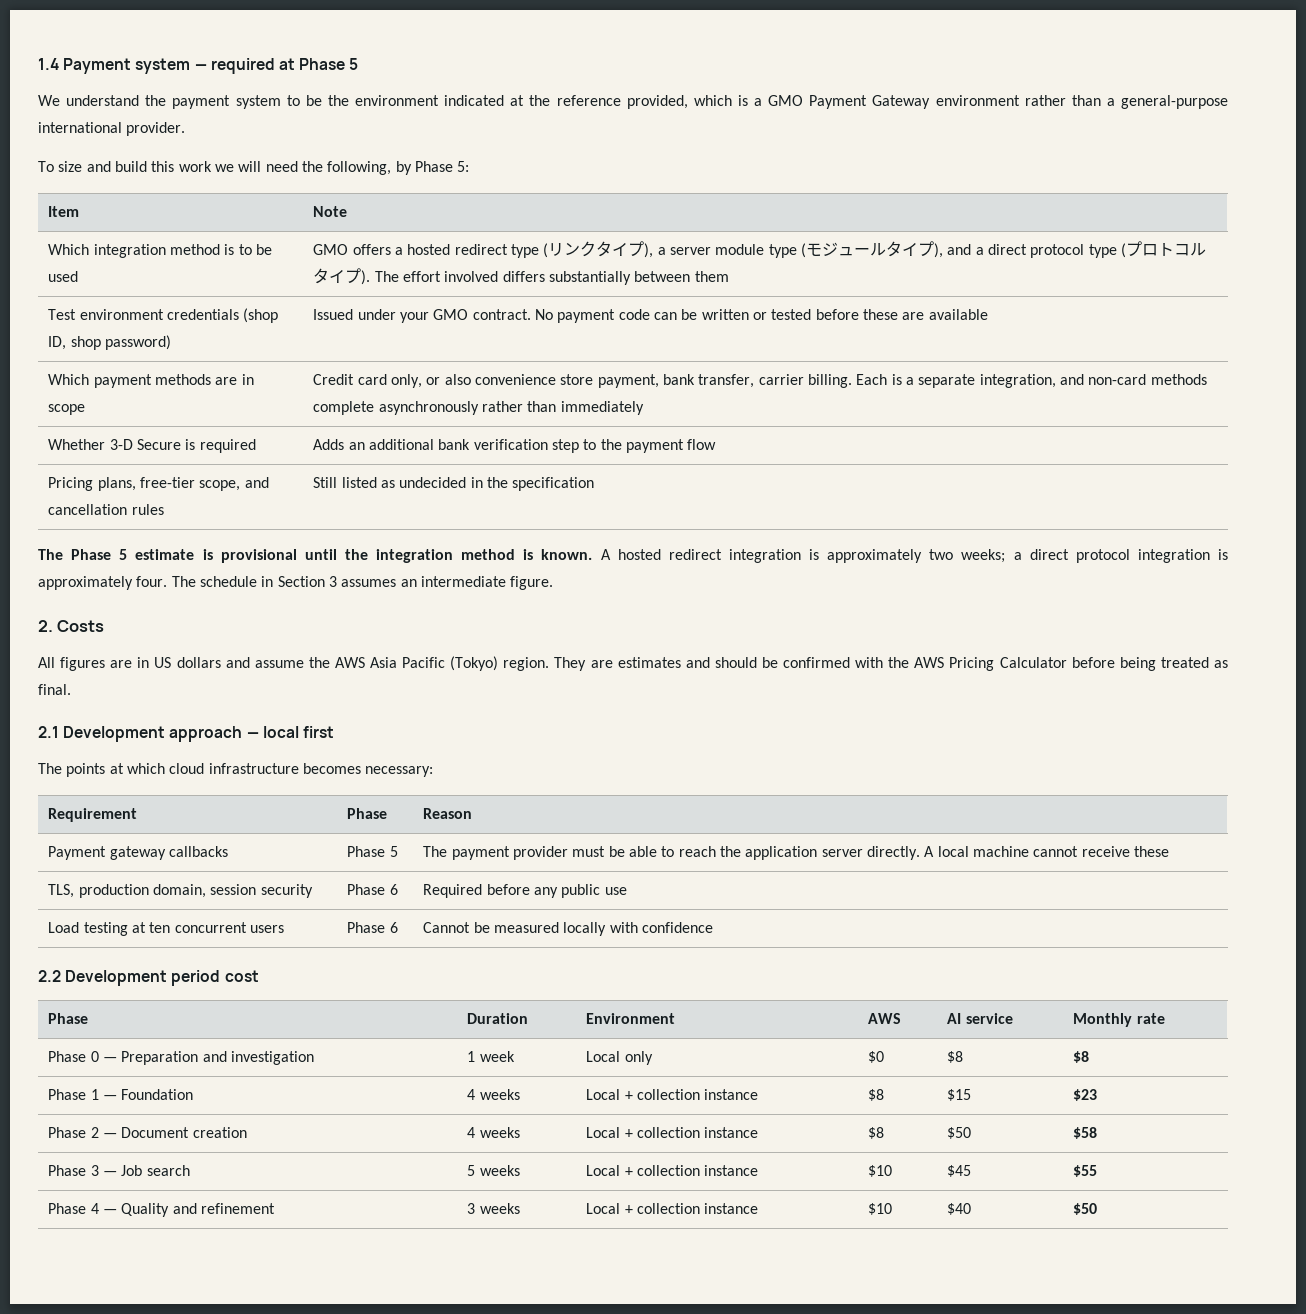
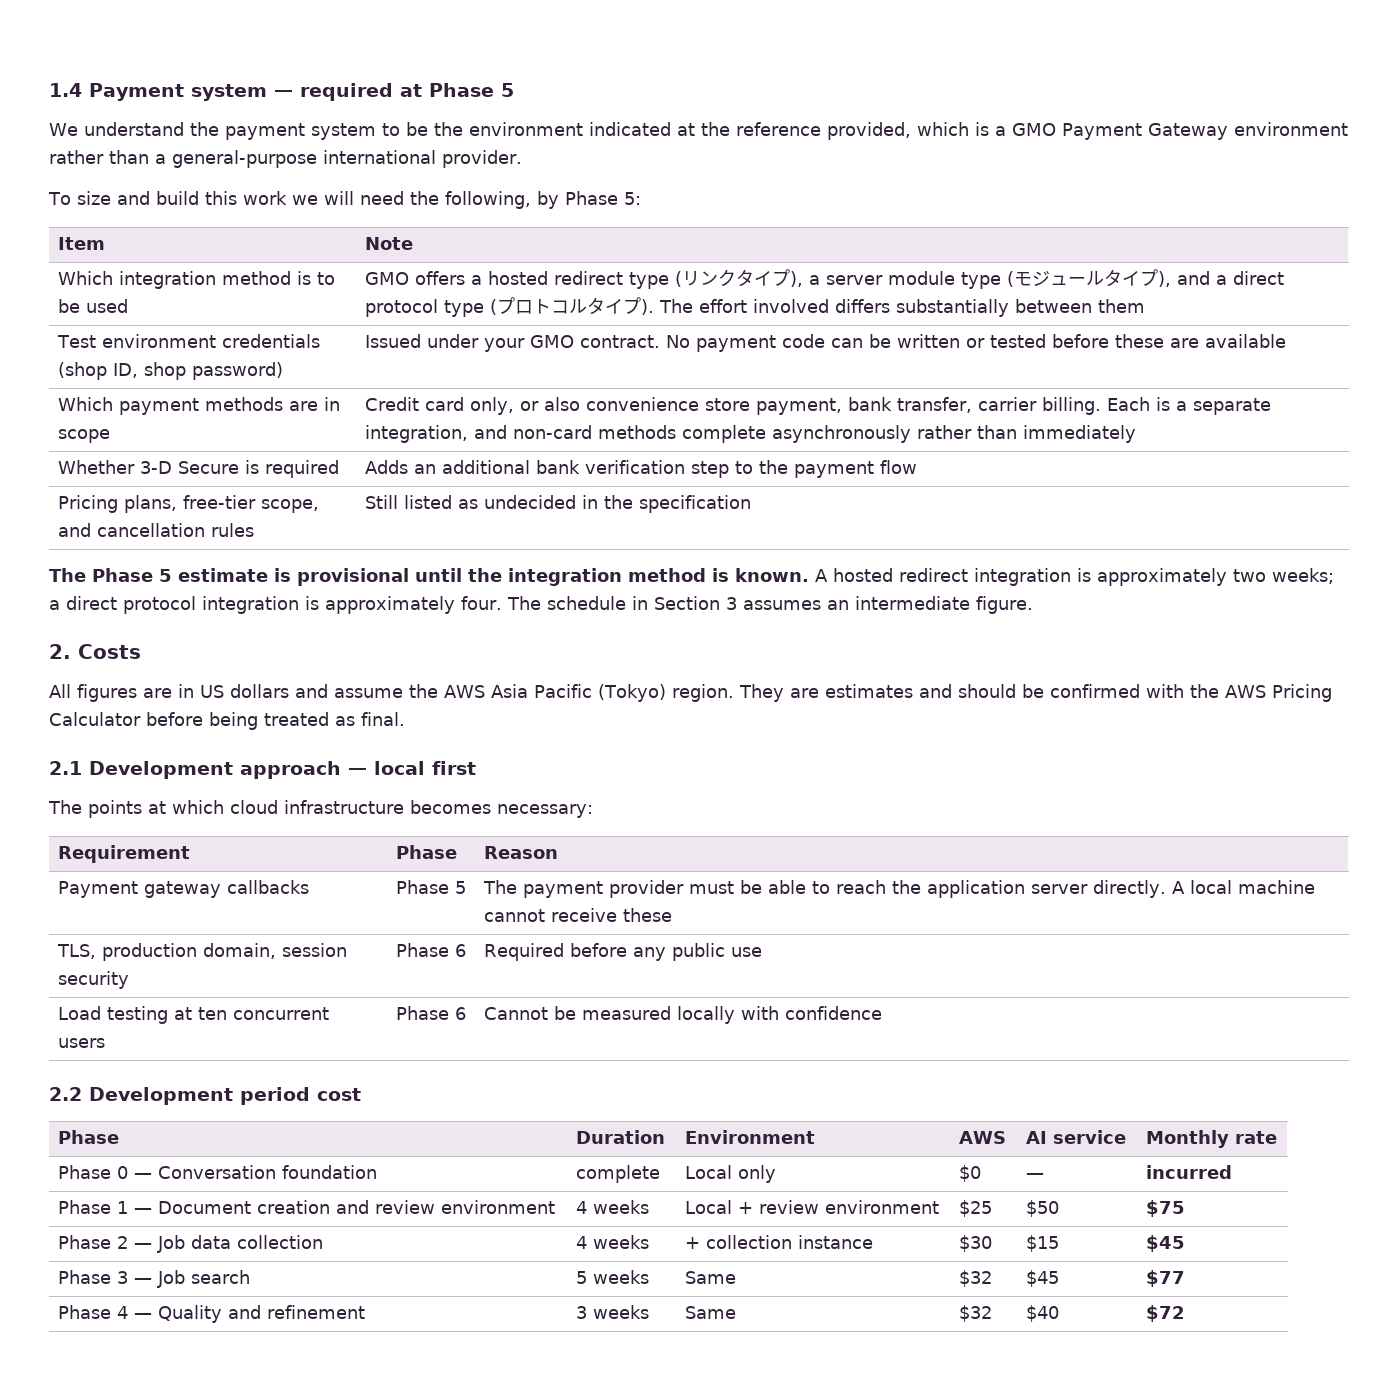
[121,1051,315,1065] [467,1051,515,1062] Preparation and investigation | 1 week -> [158,1165,378,1179] [576,1165,661,1183] Conversation foundation | complete
[947,1051,964,1063] [1073,1051,1090,1063] $8 | $8 -> [1026,1173,1045,1179] [1146,1165,1233,1179] — | incurred
[121,1089,194,1100] [467,1089,520,1100] [586,1089,759,1100] [868,1089,885,1101] [947,1089,972,1101] [1073,1089,1098,1101] Foundation | 4 weeks | Local + collection instance | $8 | $15 | $23 -> [158,1200,556,1214] [576,1200,650,1214] [685,1200,940,1214] [959,1200,993,1217] [1026,1200,1060,1217] [1146,1200,1186,1217] Document creation and review environment | 4 weeks | Local + review environment | $25 | $50 | $75
[121,1127,247,1138] [467,1127,520,1138] [586,1127,759,1138] [868,1127,885,1139] [947,1127,972,1139] [1073,1127,1098,1139] Document creation | 4 weeks | Local + collection instance | $8 | $50 | $58 -> [157,1235,324,1253] [576,1235,650,1249] [685,1235,874,1249] [959,1235,993,1252] [1026,1235,1060,1252] [1146,1235,1186,1252] Job data collection | 4 weeks | + collection instance | $30 | $15 | $45
[586,1165,759,1176] [868,1165,893,1177] Local + collection instance | $10 -> [685,1271,737,1284] [959,1270,993,1287] Same | $32
[1073,1165,1098,1177] $55 -> [1146,1270,1186,1287] $77
[586,1203,759,1214] [868,1203,893,1215] Local + collection instance | $10 -> [685,1306,737,1319] [959,1305,993,1322] Same | $32
[1073,1203,1098,1215] $50 -> [1146,1305,1186,1322] $72

